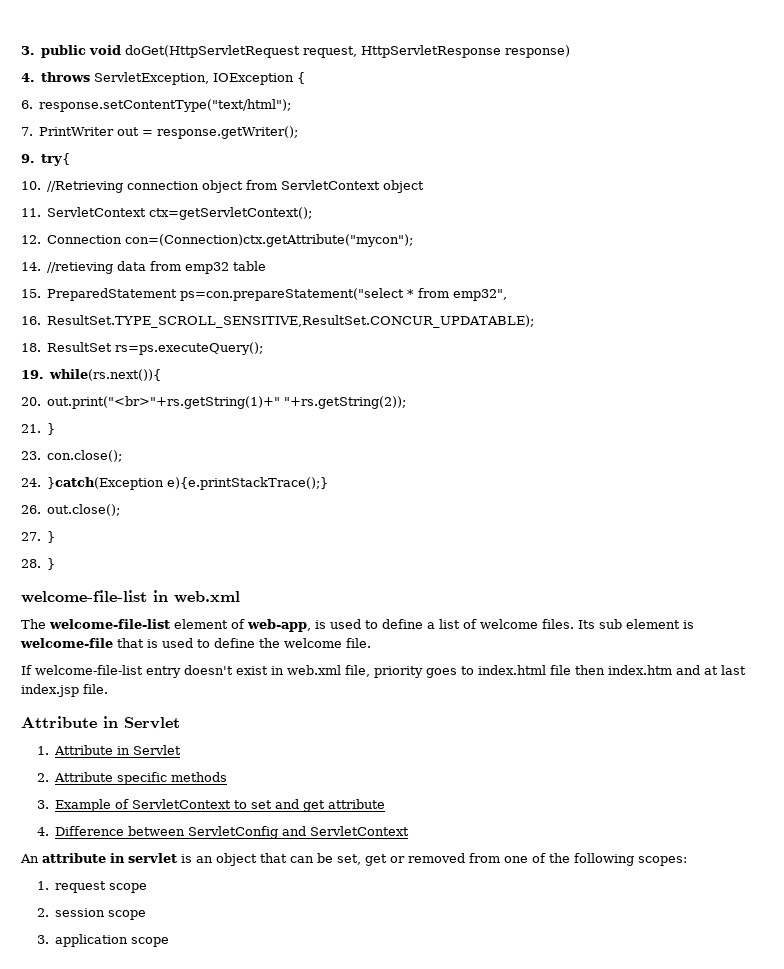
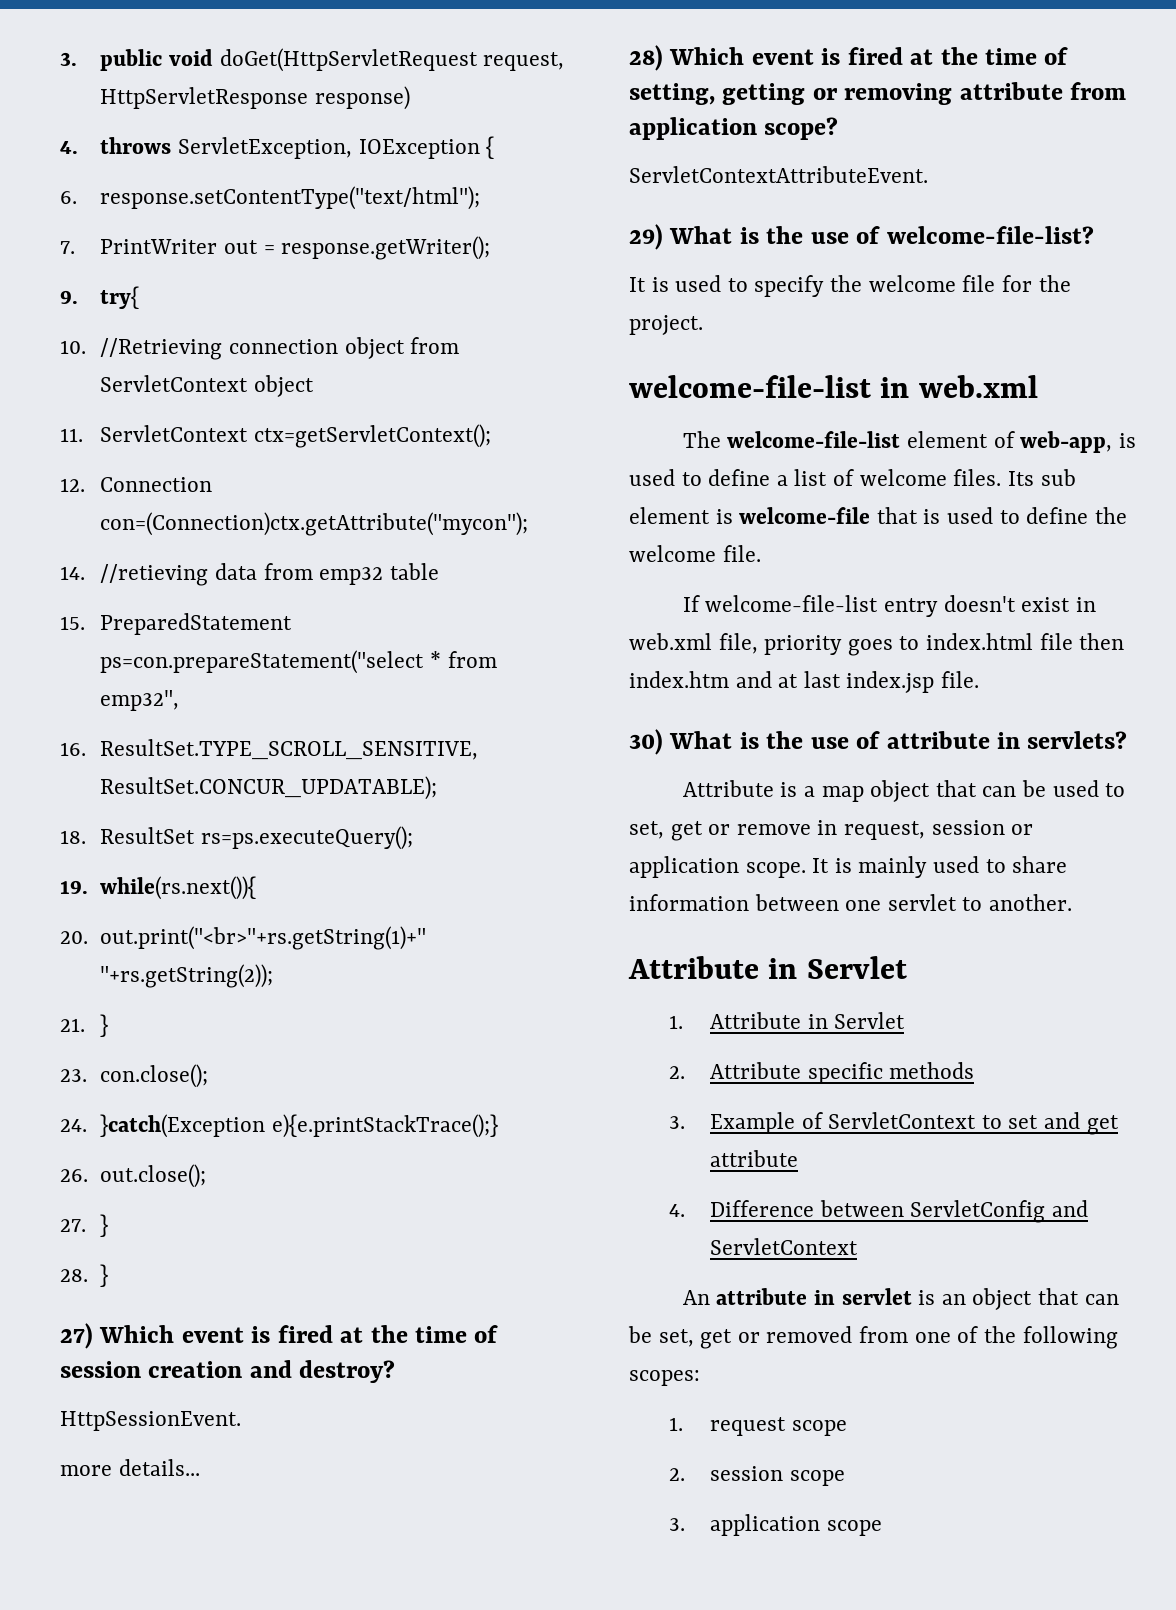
(56, 564) none -> [60,1323,499,1349] [60,1360,396,1383] [60,1411,241,1431] [60,1459,200,1476] [629,45,1069,71] [629,82,1127,105] [629,117,839,140] [629,166,928,183] [629,224,1094,250] [629,275,1071,297] [629,315,703,335] // 27) Which event is fired at the time of session creation and destroy? // HttpSessionEvent. // more details... // 28) Which event is fired at the time of setting, getting or removing attribute from application scope? // ServletContextAttributeEvent. // 29) What is the use of welcome-file-list? // It is used to specify the welcome file for the project.
(108, 689) none -> [629,729,1128,755] [682,780,1126,802] [629,820,1034,841] [629,856,1068,878] [629,894,1073,911] // 30) What is the use of attribute in servlets? // Attribute is a map object that can be used to set, get or remove in request, session or application scope. It is mainly used to share information between one servlet to another.

